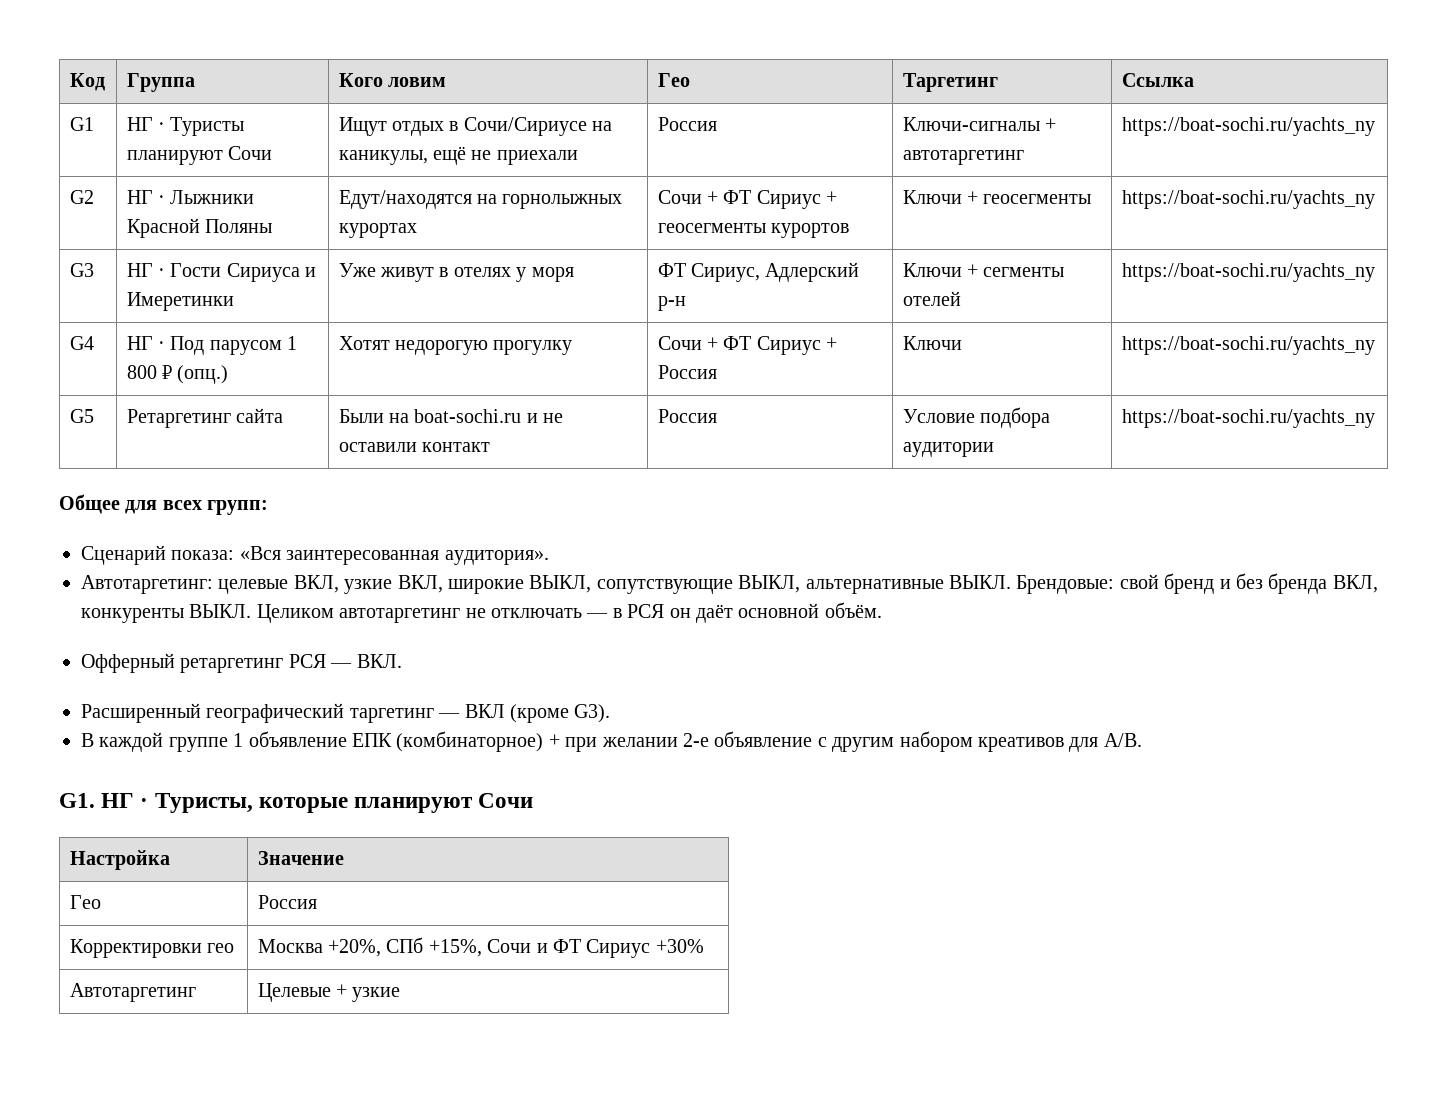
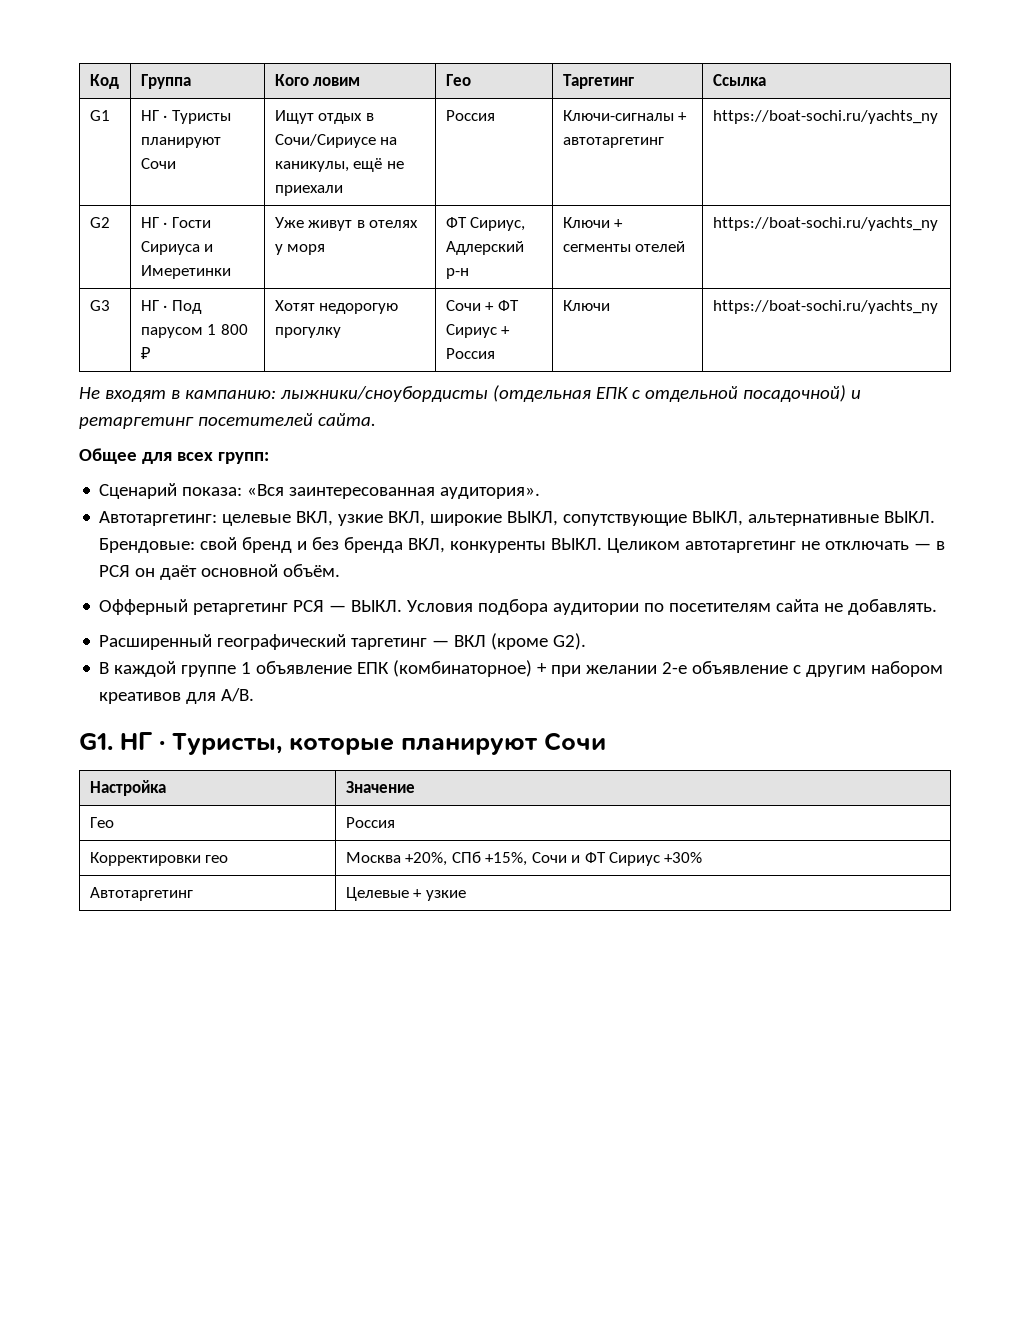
[126,190,255,204] [126,218,272,238] [338,190,623,209] [338,223,417,238] [657,190,838,209] [657,223,849,238] [902,190,1092,204] [1121,190,1375,209] [69,263,94,277] | НГ · Лыжники Красной Поляны | Едут/находятся на горнолыжных курортах | Сочи + ФТ Сириус + геосегменты курортов | Ключи + геосегменты | https://boat-sochi.ru/yachts_ny // G3 -> (110, 222) none
[69,336,94,350] G4 -> [89,300,110,311] G3
[177,365,229,384] (опц.) -> (151, 353) none
[69,409,94,423] [126,408,283,428] [338,409,564,423] [338,442,490,452] [657,409,717,423] [902,407,1050,428] [902,442,994,457] [1121,409,1375,428] // G5 | Ретаргетинг сайта | Были на boat-sochi.ru и не оставили контакт | Россия | Условие подбора аудитории | https://boat-sochi.ru/yachts_ny -> [79,385,861,402] [79,413,376,429] // Не входят в кампанию: лыжники/сноубордисты (отдельная ЕПК с отдельной посадочной) и ретаргетинг посетителей сайта.
[356,654,402,668] ВКЛ. -> [351,599,938,615] ВЫКЛ. Условия подбора аудитории по посетителям сайта не добавлять.
[574,704,611,723] G3). -> [553,633,587,650] G2).

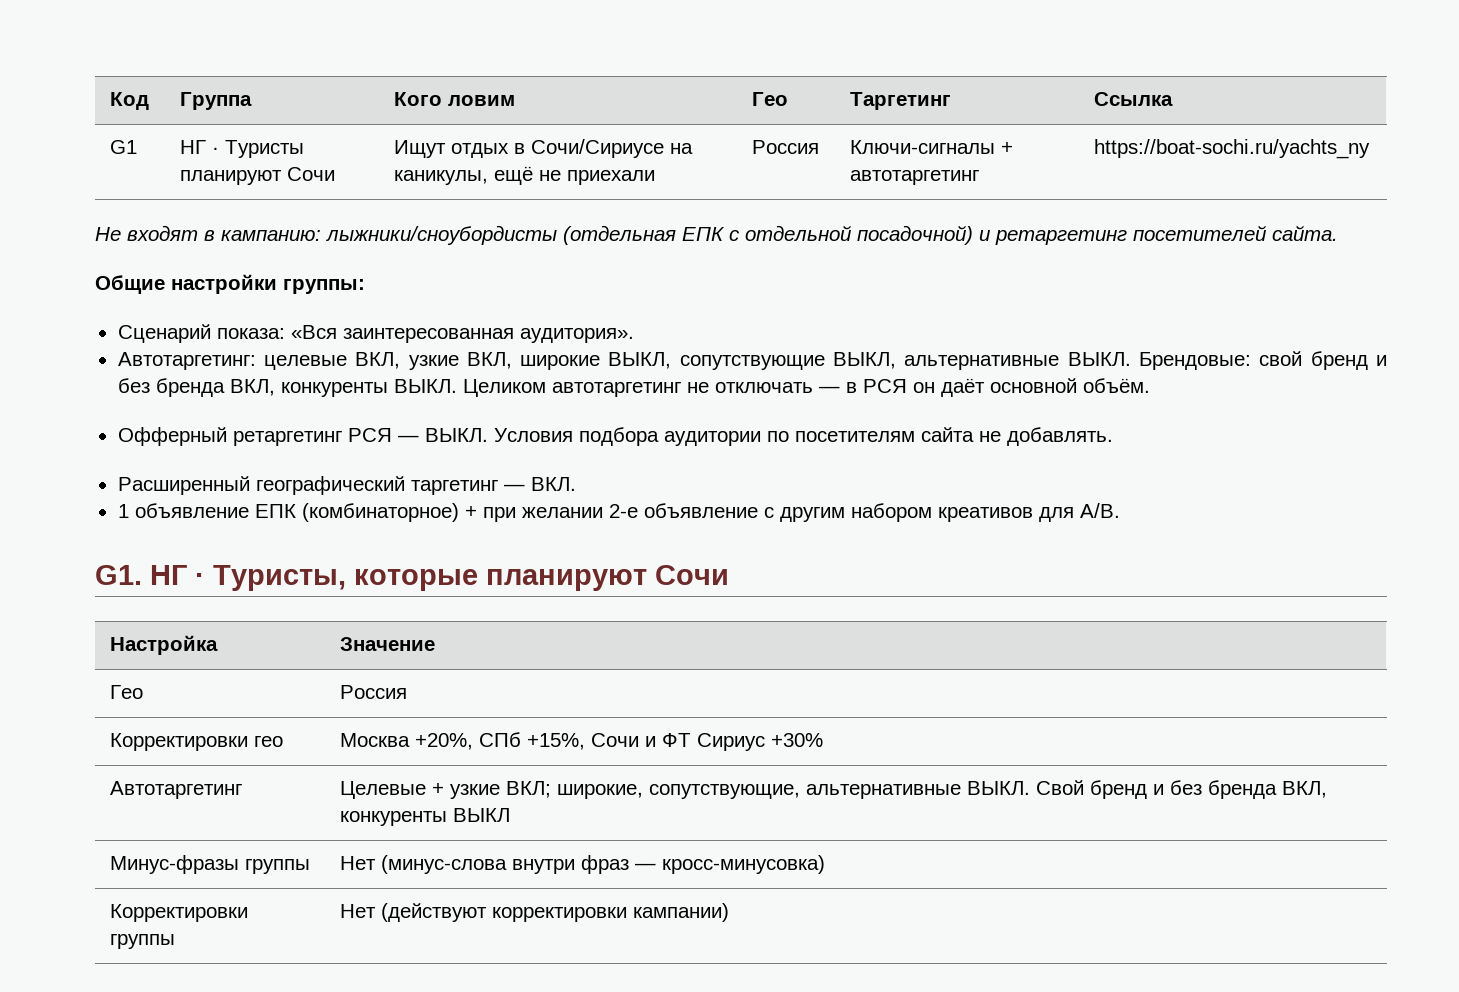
[89,217,110,228] [140,217,211,228] [140,241,214,255] [140,265,231,279] [274,217,419,231] [274,244,326,255] [445,217,526,231] [445,241,524,255] [445,268,469,279] [562,217,624,228] [562,241,686,252] [712,217,938,231] [89,300,110,311] [140,300,202,314] [140,324,248,338] [140,347,151,359] [274,300,399,314] [274,327,341,338] [445,300,519,311] [445,324,511,338] [445,348,495,359] [562,300,610,311] [712,300,938,314] // G2 | НГ · Гости Сириуса и Имеретинки | Уже живут в отелях у моря | ФТ Сириус, Адлерский р-н | Ключи + сегменты отелей | https://boat-sochi.ru/yachts_ny // G3 | НГ · Под парусом 1 800 ₽ | Хотят недорогую прогулку | Сочи + ФТ Сириус + Россия | Ключи | https://boat-sochi.ru/yachts_ny -> (1371, 149) none
[79,448,269,464] Общее для всех групп: -> [95,274,365,294] Общие настройки группы:
[454,633,587,650] [99,661,237,677] ВКЛ (кроме G2). // В каждой группе -> [530,477,576,491] ВКЛ. //
(466, 895) none -> [506,780,1328,799] [340,808,511,826] [110,855,311,874] [340,855,826,874] [110,904,249,922] [110,934,176,949] [340,903,730,922] ВКЛ; широкие, сопутствующие, альтернативные ВЫКЛ. Свой бренд и без бренда ВКЛ, конкуренты ВЫКЛ // Минус-фразы группы | Нет (минус-слова внутри фраз — кросс-минусовка) // Корректировки группы | Нет (действуют корректировки кампании)

